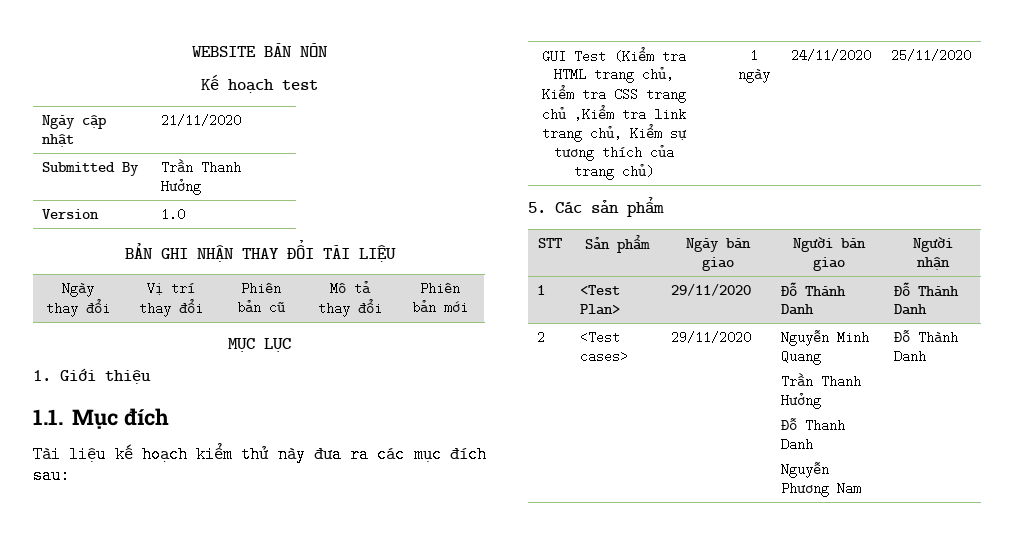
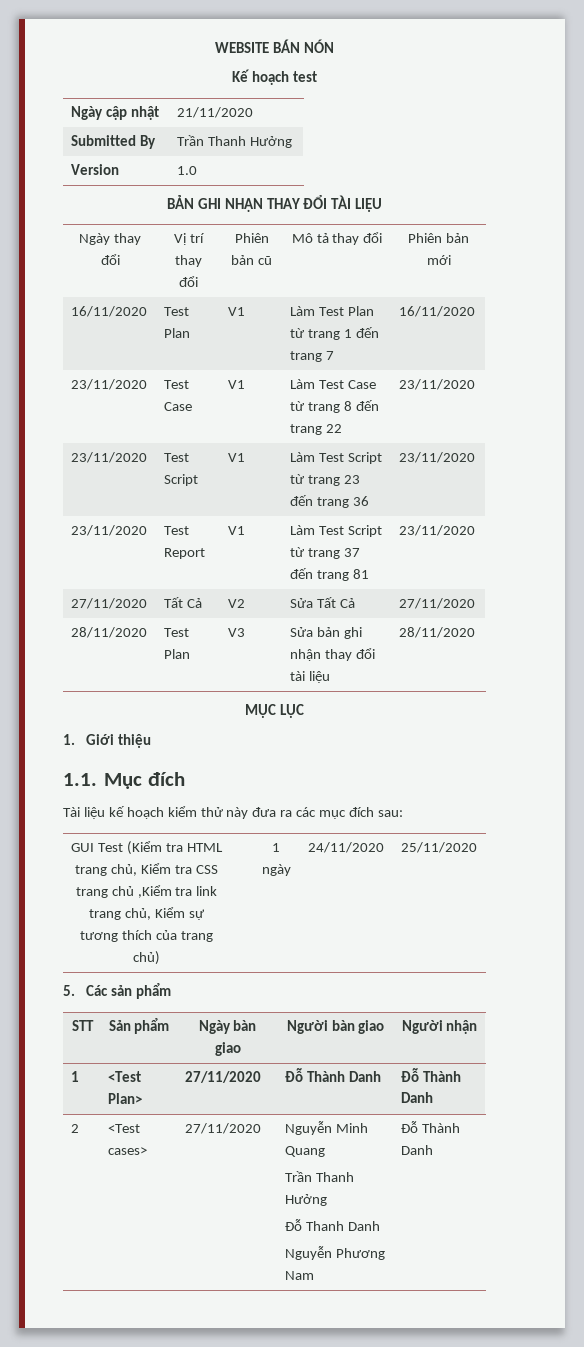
(468, 306) none -> [70,306,147,317] [163,307,189,316] [163,328,190,338] [227,307,245,316] [289,306,374,316] [289,327,379,340] [289,351,334,362] [398,306,475,317] [70,379,147,390] [163,380,189,389] [163,402,192,411] [227,380,245,389] [289,379,376,389] [289,400,379,413] [289,424,342,435] [398,379,475,390] [70,452,147,463] [163,453,189,462] [163,474,198,486] [227,453,245,462] [289,452,382,464] [289,474,360,486] [289,495,369,508] [398,452,475,463] [70,525,147,536] [163,526,189,535] [163,548,205,559] [227,526,245,535] [289,525,382,537] [289,547,360,559] [289,568,369,581] [398,525,475,536] [70,598,147,609] [163,597,202,608] [227,599,245,608] [289,597,355,608] [398,598,475,609] [70,627,147,638] [163,628,189,637] [163,649,190,659] [227,628,245,637] [289,627,362,639] [289,648,375,661] [289,671,330,683] [398,627,475,638] // 16/11/2020 | Test Plan | V1 | Làm Test Plan từ trang 1 đến trang 7 | 16/11/2020 // 23/11/2020 | Test Case | V1 | Làm Test Case từ trang 8 đến trang 22 | 23/11/2020 // 23/11/2020 | Test Script | V1 | Làm Test Script từ trang 23 đến trang 36 | 23/11/2020 // 23/11/2020 | Test Report | V1 | Làm Test Script từ trang 37 đến trang 81 | 23/11/2020 // 27/11/2020 | Tất Cả | V2 | Sửa Tất Cả | 27/11/2020 // 28/11/2020 | Test Plan | V3 | Sửa bản ghi nhận thay đổi tài liệu | 28/11/2020
[671,283,752,296] 29/11/2020 -> [184,1071,261,1083] 27/11/2020
[671,331,752,344] 29/11/2020 -> [184,1123,261,1134] 27/11/2020

